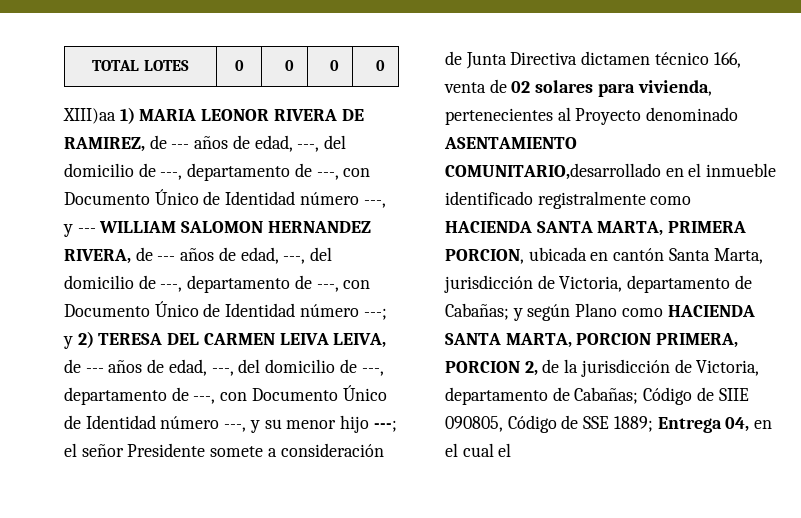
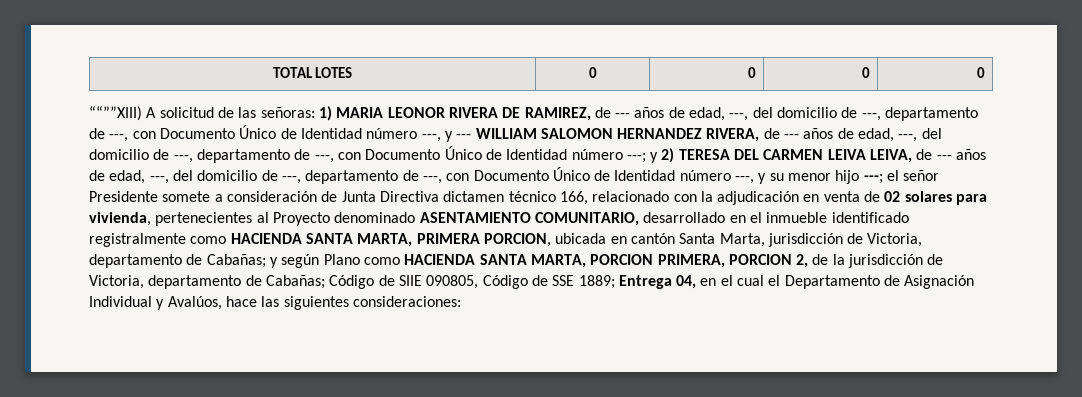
[63,108,116,124] XIII)aa -> [89,106,315,121] ““””XIII) A solicitud de las señoras:
(741, 60) none -> [592,191,820,205] relacionado con la adjudicación en
[445,163,661,180] COMUNITARIO,desarrollado -> [534,212,726,226] COMUNITARIO, desarrollado
(512, 450) none -> [784,275,975,289] [89,296,461,310] Departamento de Asignación Individual y Avalúos, hace las siguientes consideraciones:

